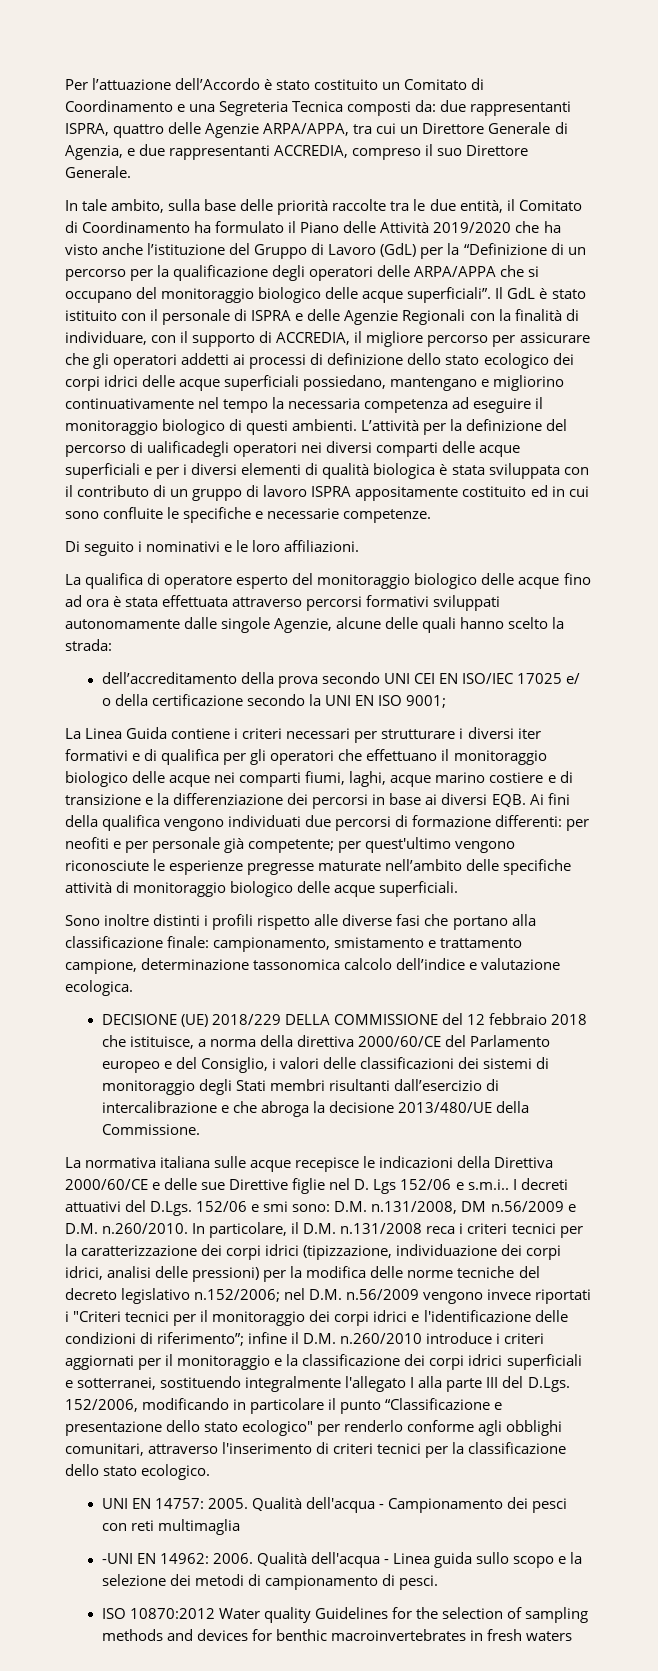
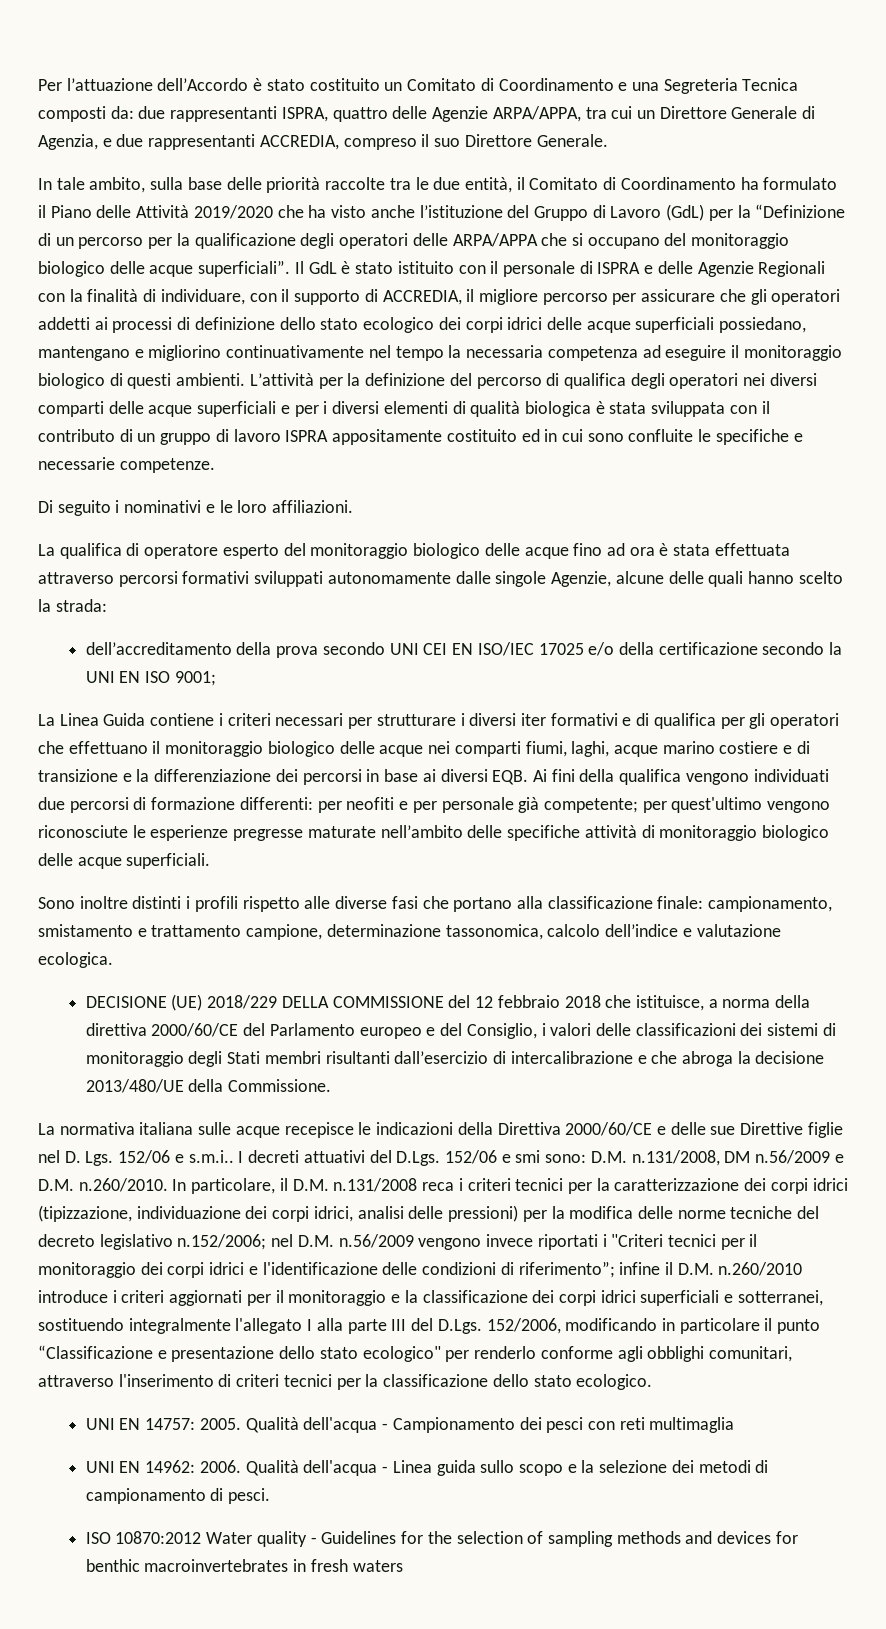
[147,441,230,457] ualificadegli -> [563,373,665,389] qualifica degli
[566,673,581,684] [101,698,111,706] e/ o -> [588,642,615,656] e/o
[253,959,341,970] tassonomica -> [445,924,543,940] tassonomica,
[373,1179,397,1194] Lgs -> [85,1151,114,1166] Lgs.
[101,1553,133,1564] -UNI -> [85,1461,115,1473] UNI
(312, 1615) none -> [310,1537,317,1544] -

